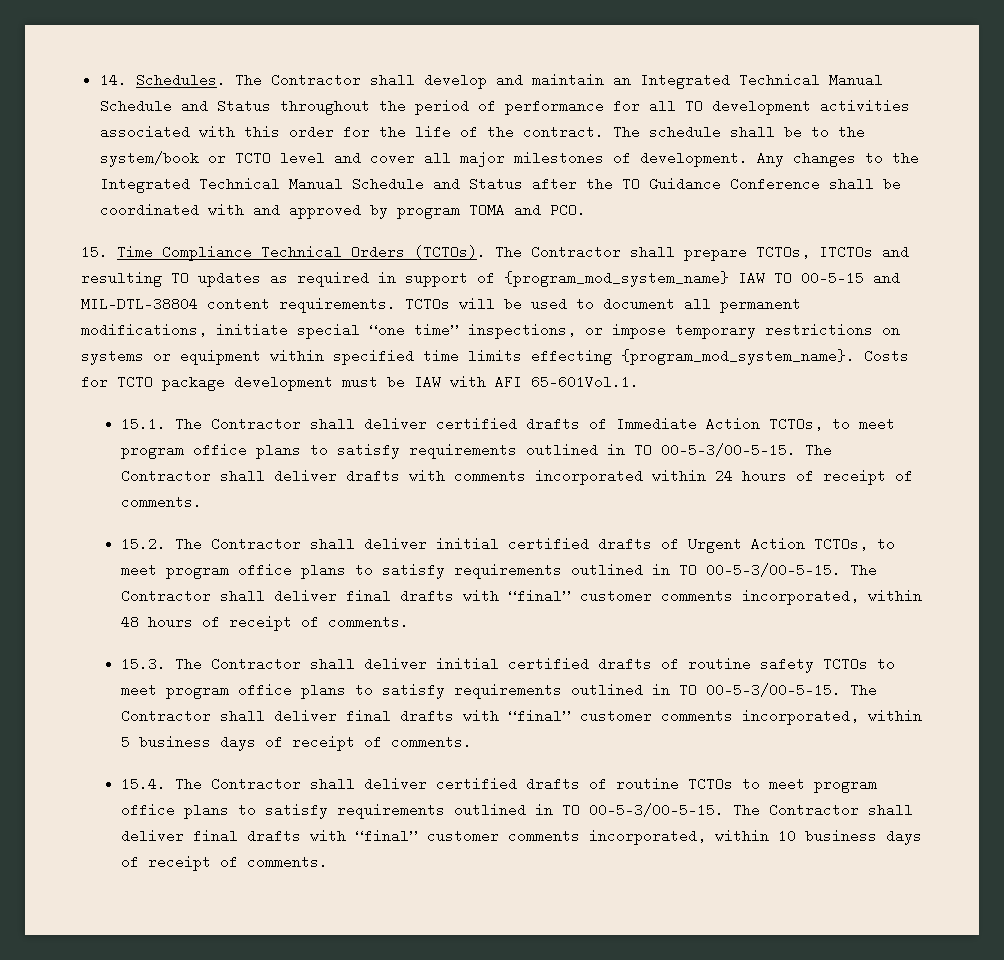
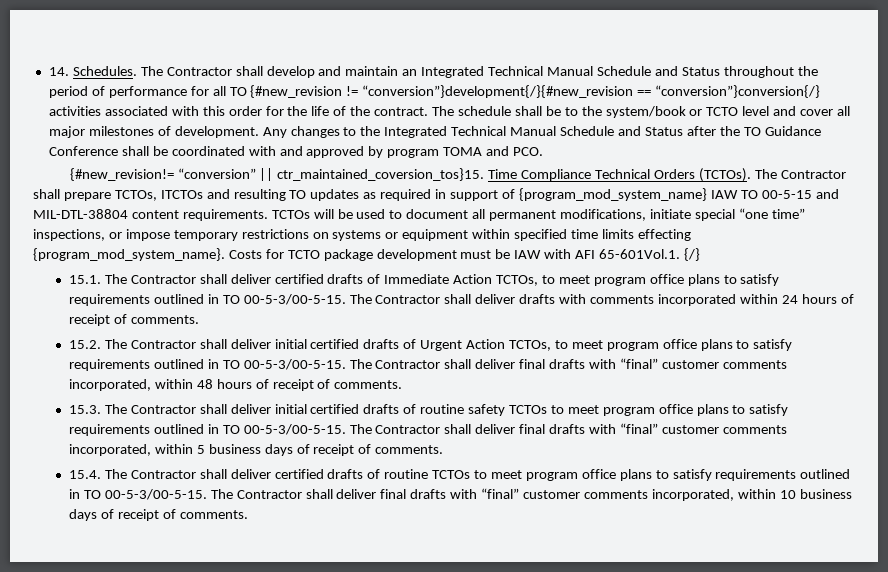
[711,99,811,115] development -> [250,85,821,98] {#new_revision != “conversion”}development{/}{#new_revision == “conversion”}conversion{/}
[81,245,108,259] 15. -> [69,168,485,181] {#new_revision!= “conversion” || ctr_maintained_coversion_tos}15.
(639, 382) none -> [683,248,700,261] {/}

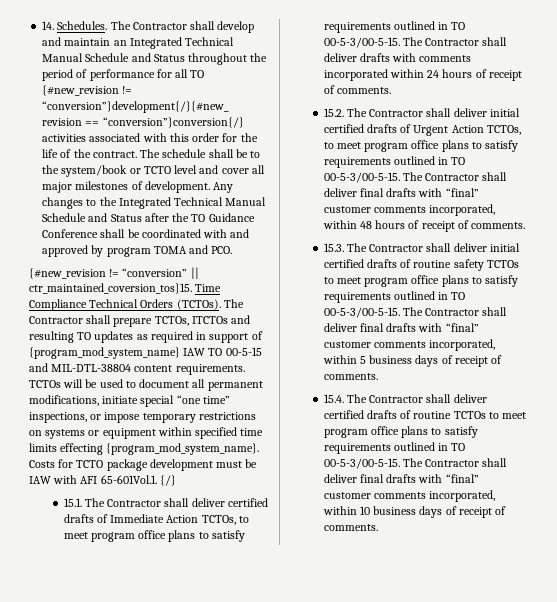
[69,168,174,181] {#new_revision!= -> [29,268,120,279] {#new_revision !=

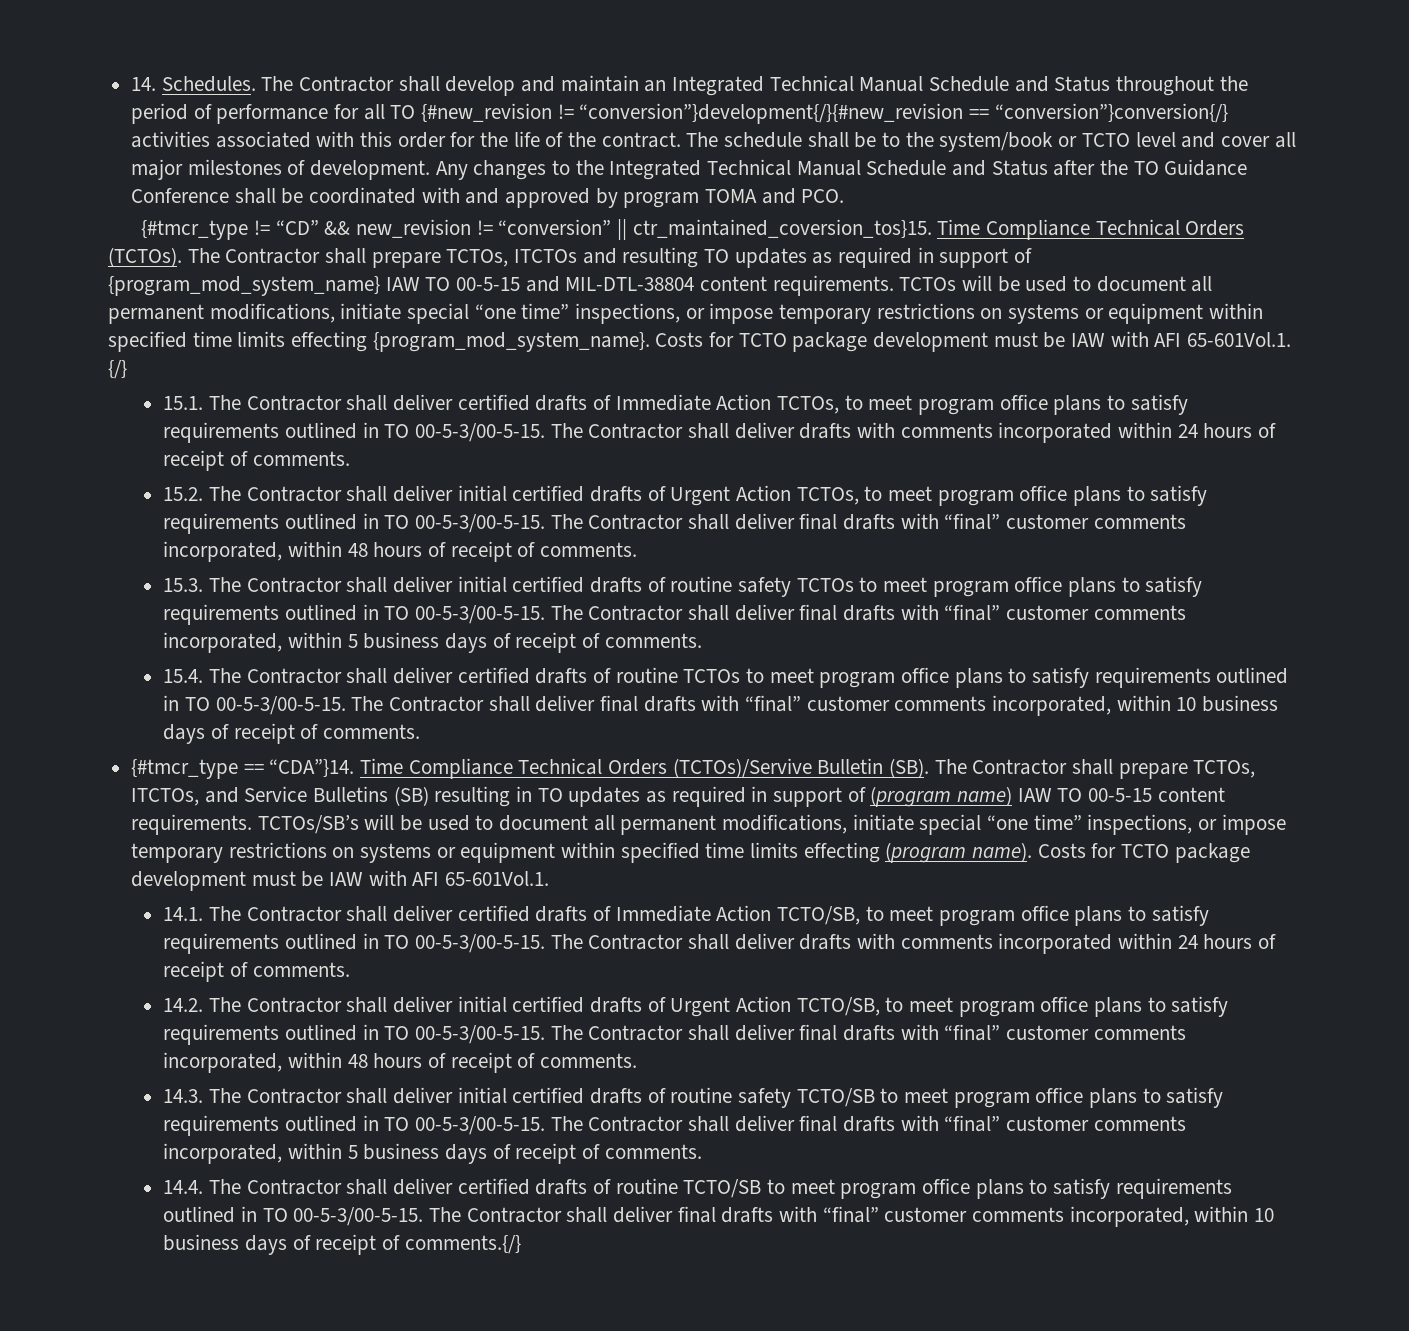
[29,268,106,279] {#new_revision -> [141,219,471,240] {#tmcr_type != “CD” && new_revision
(378, 527) none -> [131,758,1256,779] [131,786,1225,807] [131,814,1286,835] [131,842,1250,863] [131,870,550,891] [163,905,1209,926] [163,933,1277,954] [163,961,350,982] [163,996,1229,1017] [163,1024,1186,1045] [163,1052,638,1073] [163,1087,1224,1108] [163,1115,1186,1136] [163,1143,702,1164] [163,1178,1232,1199] [163,1206,1275,1227] [163,1234,521,1255] // {#tmcr_type == “CDA”}14. Time Compliance Technical Orders (TCTOs)/Servive Bulletin (SB). The Contractor shall prepare TCTOs, ITCTOs, and Service Bulletins (SB) resulting in TO updates as required in support of (program name) IAW TO 00-5-15 content requirements. TCTOs/SB’s will be used to document all permanent modifications, initiate special “one time” inspections, or impose temporary restrictions on systems or equipment within specified time limits effecting (program name). Costs for TCTO package development must be IAW with AFI 65-601Vol.1. // 14.1. The Contractor shall deliver certified drafts of Immediate Action TCTO/SB, to meet program office plans to satisfy requirements outlined in TO 00-5-3/00-5-15. The Contractor shall deliver drafts with comments incorporated within 24 hours of receipt of comments. // 14.2. The Contractor shall deliver initial certified drafts of Urgent Action TCTO/SB, to meet program office plans to satisfy requirements outlined in TO 00-5-3/00-5-15. The Contractor shall deliver final drafts with “final” customer comments incorporated, within 48 hours of receipt of comments. // 14.3. The Contractor shall deliver initial certified drafts of routine safety TCTO/SB to meet program office plans to satisfy requirements outlined in TO 00-5-3/00-5-15. The Contractor shall deliver final drafts with “final” customer comments incorporated, within 5 business days of receipt of comments. // 14.4. The Contractor shall deliver certified drafts of routine TCTO/SB to meet program office plans to satisfy requirements outlined in TO 00-5-3/00-5-15. The Contractor shall deliver final drafts with “final” customer comments incorporated, within 10 business days of receipt of comments.{/}

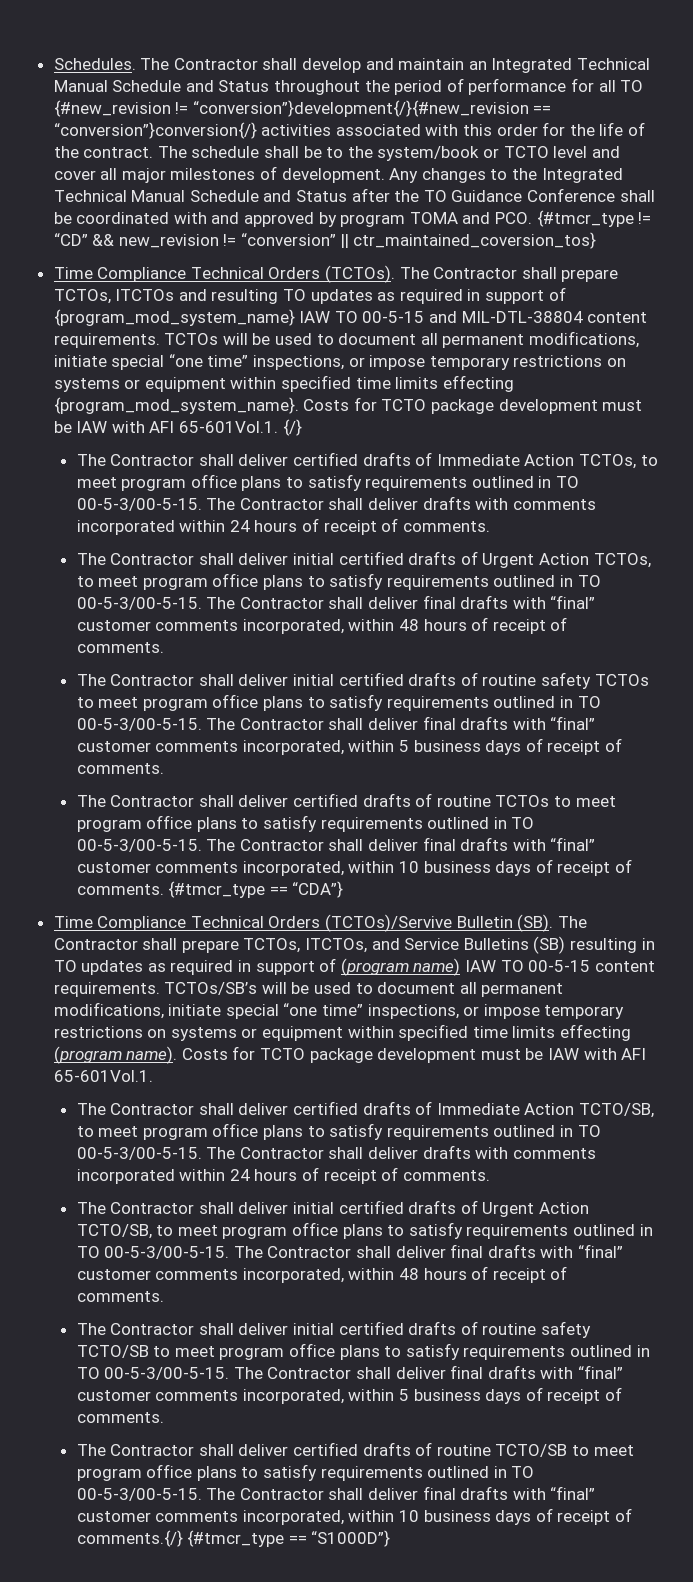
[131,77,157,91] 14. -> (53, 64) none
(845, 196) // -> (533, 218) none
[632,219,932,238] ctr_maintained_coversion_tos}15. -> [353,232,597,249] ctr_maintained_coversion_tos} //
[163,396,204,410] 15.1. -> (302, 427) none
[163,487,204,501] 15.2. -> (490, 526) none
[163,578,204,592] 15.3. -> (164, 647) none
[163,669,204,683] 15.4. -> (164, 768) none
[131,759,355,779] // {#tmcr_type == “CDA”}14. -> [168,881,344,898] {#tmcr_type == “CDA”} //
[163,907,204,921] 14.1. -> (153, 1076) none
[163,998,204,1012] 14.2. -> (490, 1175) none
[163,1089,204,1103] 14.3. -> (164, 1296) none
[163,1180,204,1194] 14.4. -> (164, 1417) none
(521, 1244) none -> [187,1530,391,1547] {#tmcr_type == “S1000D”}

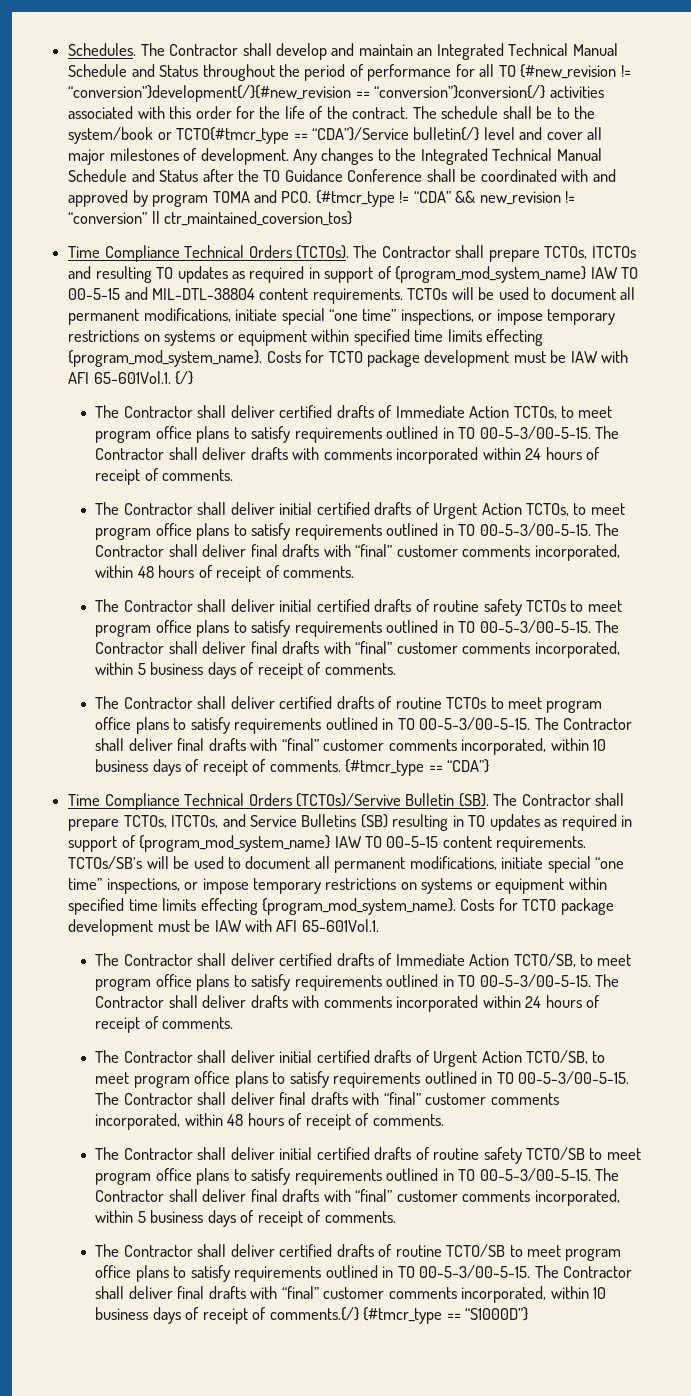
[503,146,549,158] TCTO -> [176,127,480,144] TCTO{#tmcr_type == “CDA”}/Service bulletin{/}
[53,233,88,246] “CD” -> [413,190,451,203] “CDA”
[340,958,461,976] (program name) -> [139,835,331,852] {program_mod_system_name}
[53,1046,178,1064] (program name). -> [261,898,456,915] {program_mod_system_name}.

